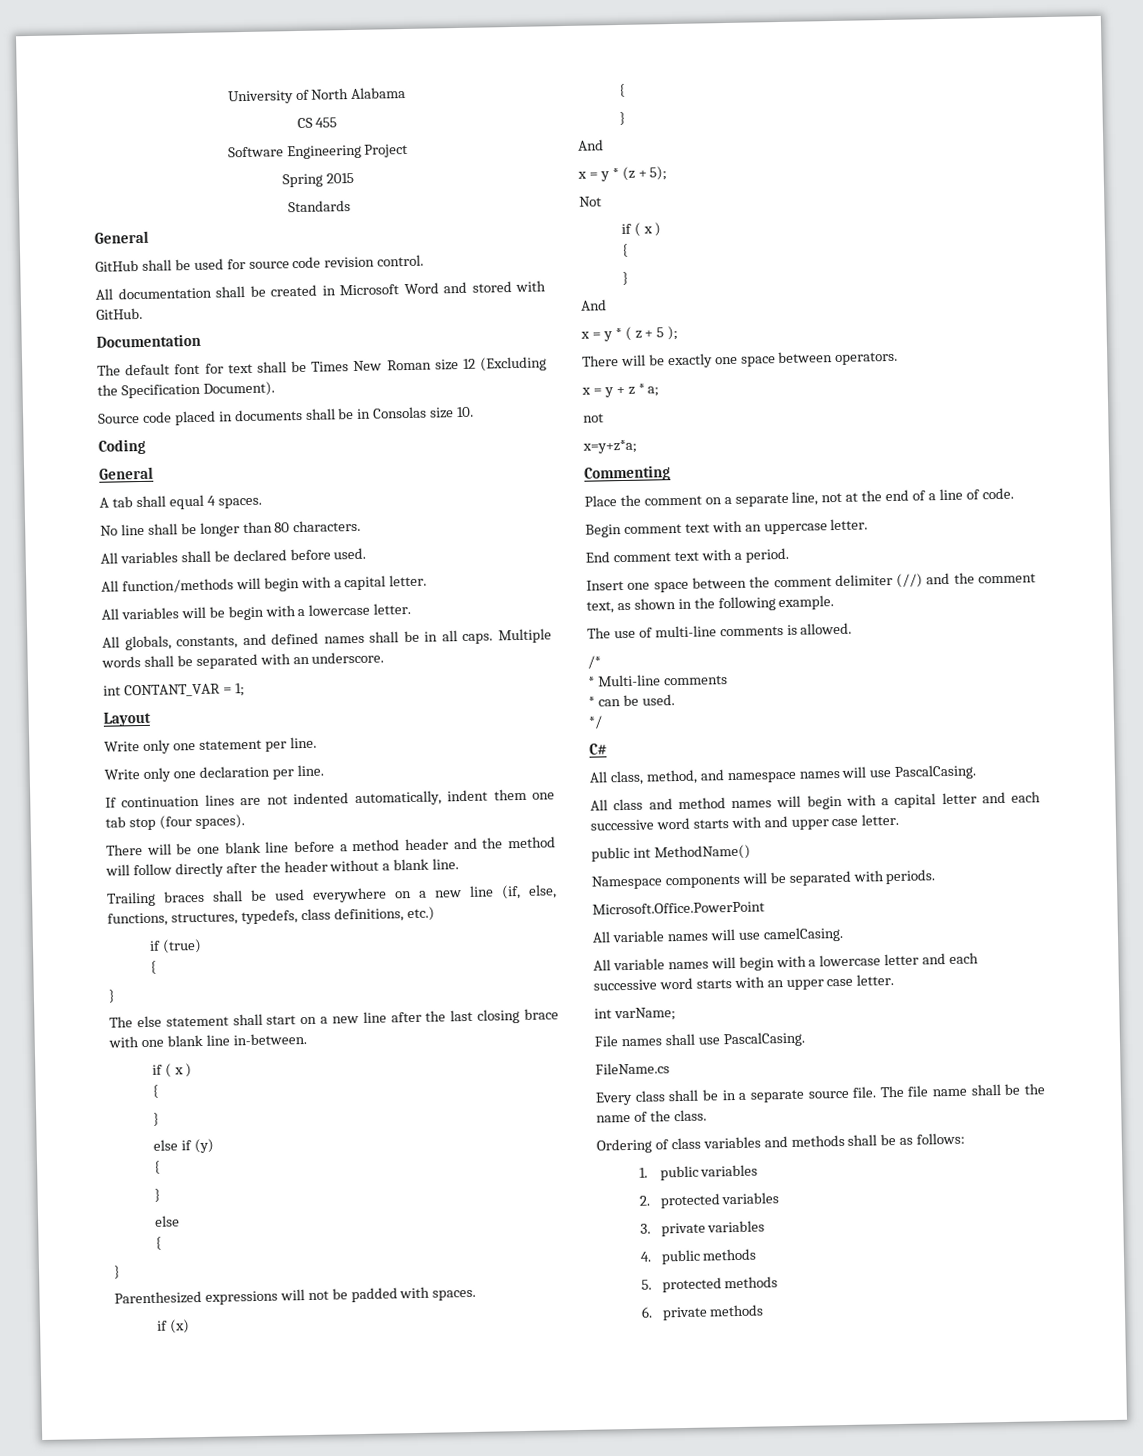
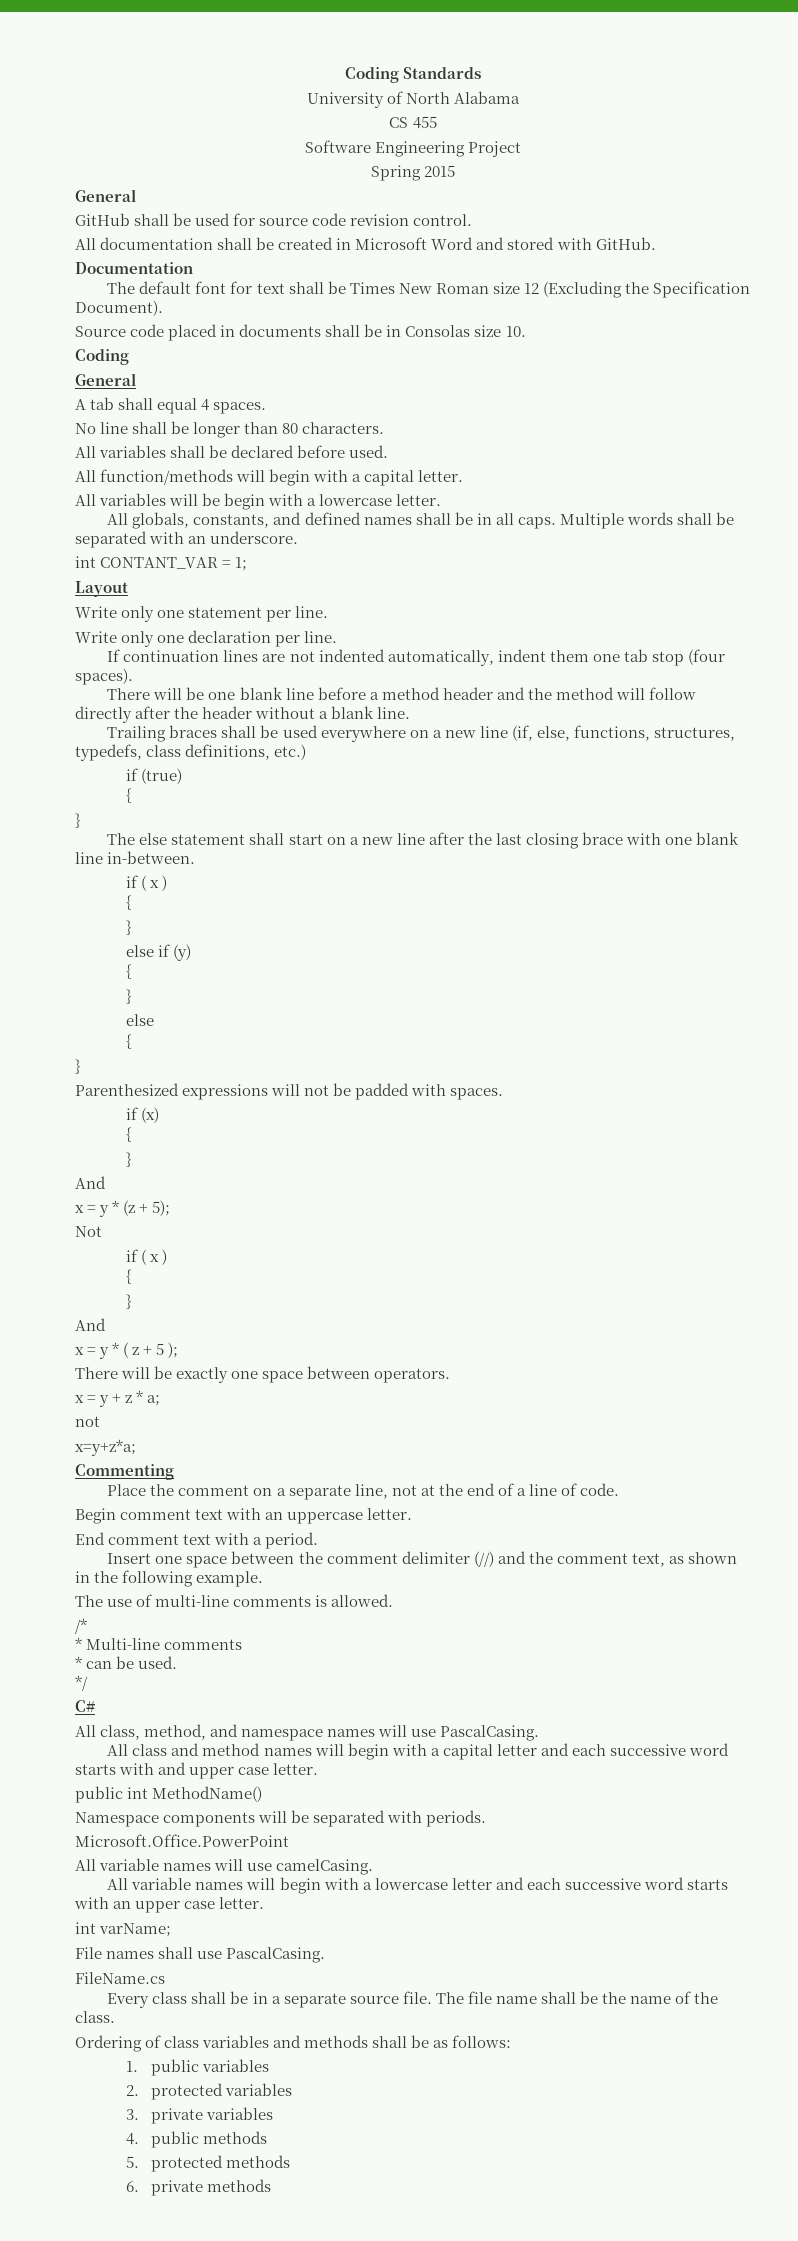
(227, 97) none -> [344,67,482,83] Coding Standards //
[287,200,351,213] // Standards -> (456, 171) none

